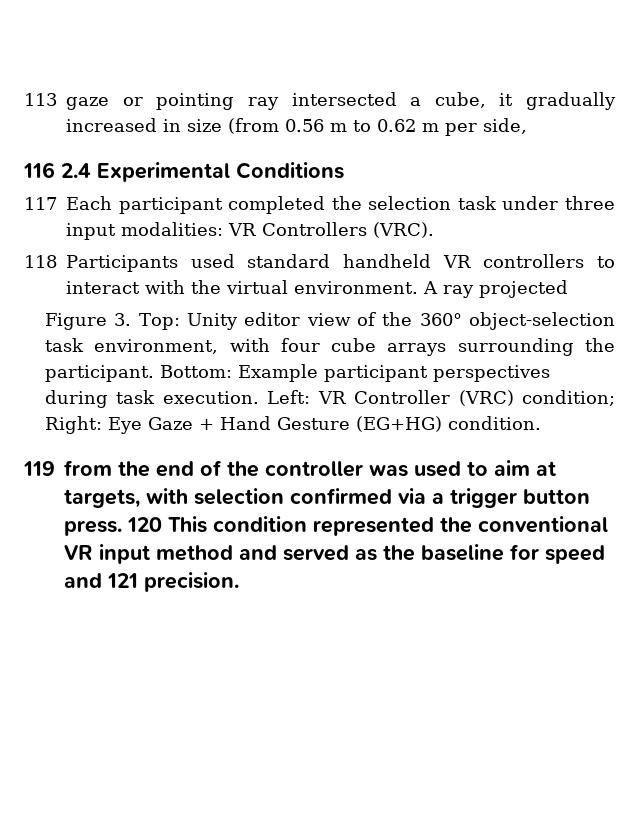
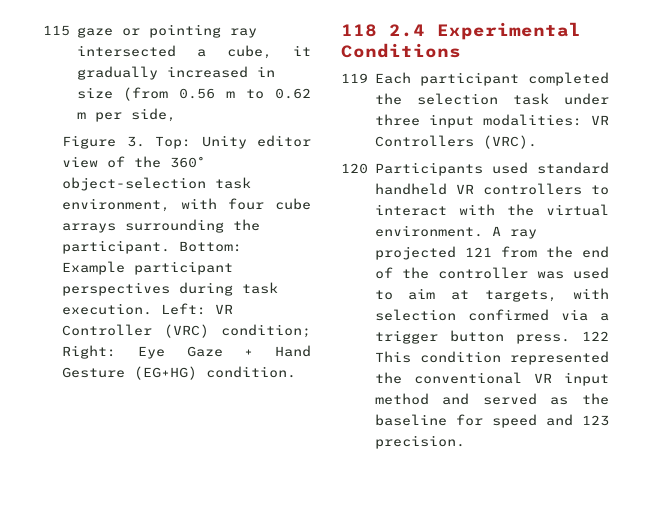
[24,93,57,106] 113 -> [43,25,70,36] 115
[23,162,344,182] [24,196,615,214] [66,222,434,240] [24,254,615,272] [66,280,568,298] // 116 2.4 Experimental Conditions // 117 Each participant completed the selection task under three input modalities: VR Controllers (VRC). // 118 Participants used standard handheld VR controllers to interact with the virtual environment. A ray projected -> (176, 115) none
[23,461,55,476] 119 -> [341,22,581,40] [341,43,461,58] [341,72,609,86] [374,93,609,105] [374,114,609,128] [374,135,537,149] [341,162,609,176] [374,183,609,195] [374,204,609,216] [374,225,537,239] [374,246,492,260] 118 2.4 Experimental Conditions // 119 Each participant completed the selection task under three input modalities: VR Controllers (VRC). // 120 Participants used standard handheld VR controllers to interact with the virtual environment. A ray projected 121
[127,517,162,532] 120 -> [582,331,609,341] 122
[107,573,138,588] 121 -> [582,415,609,426] 123

